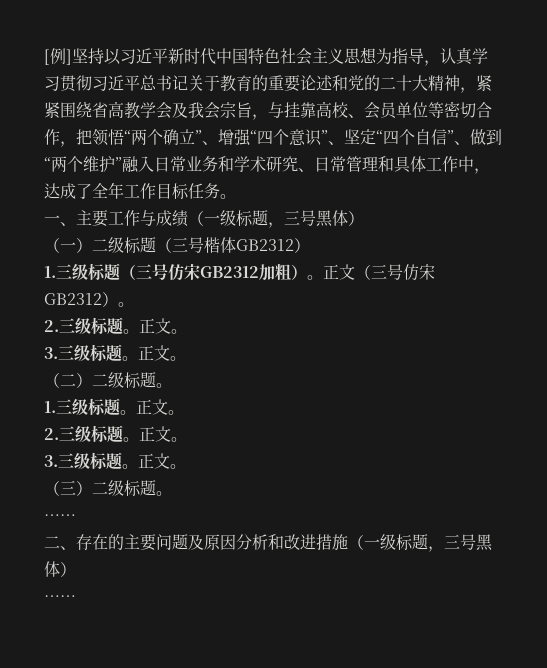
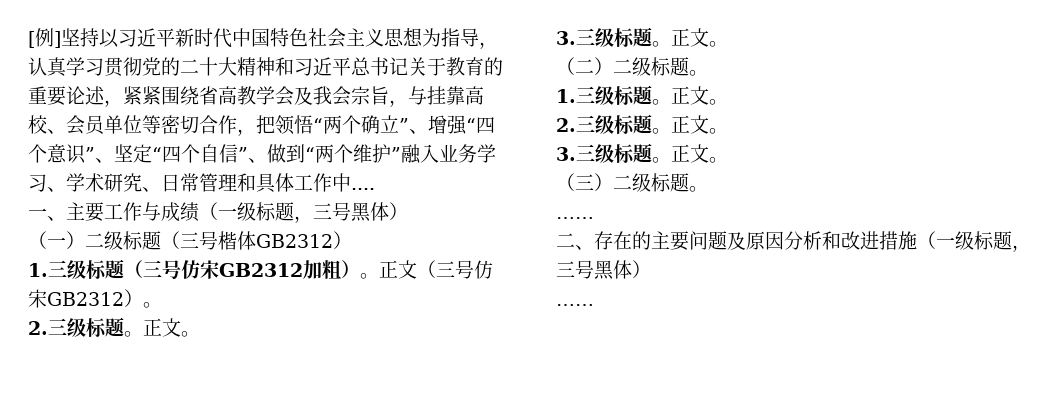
(92, 83) none -> [142,57,294,76] 党的二十大精神和
[332,75,460,91] 和党的二十大精神 -> (105, 95) none
[154,156,234,172] 日常业务和 -> [439,144,496,163] [28,174,66,192] 业务学习、
[474,168,490,174] [44,182,236,200] ，达成了全年工作目标任务。 -> [351,188,375,190] ....

